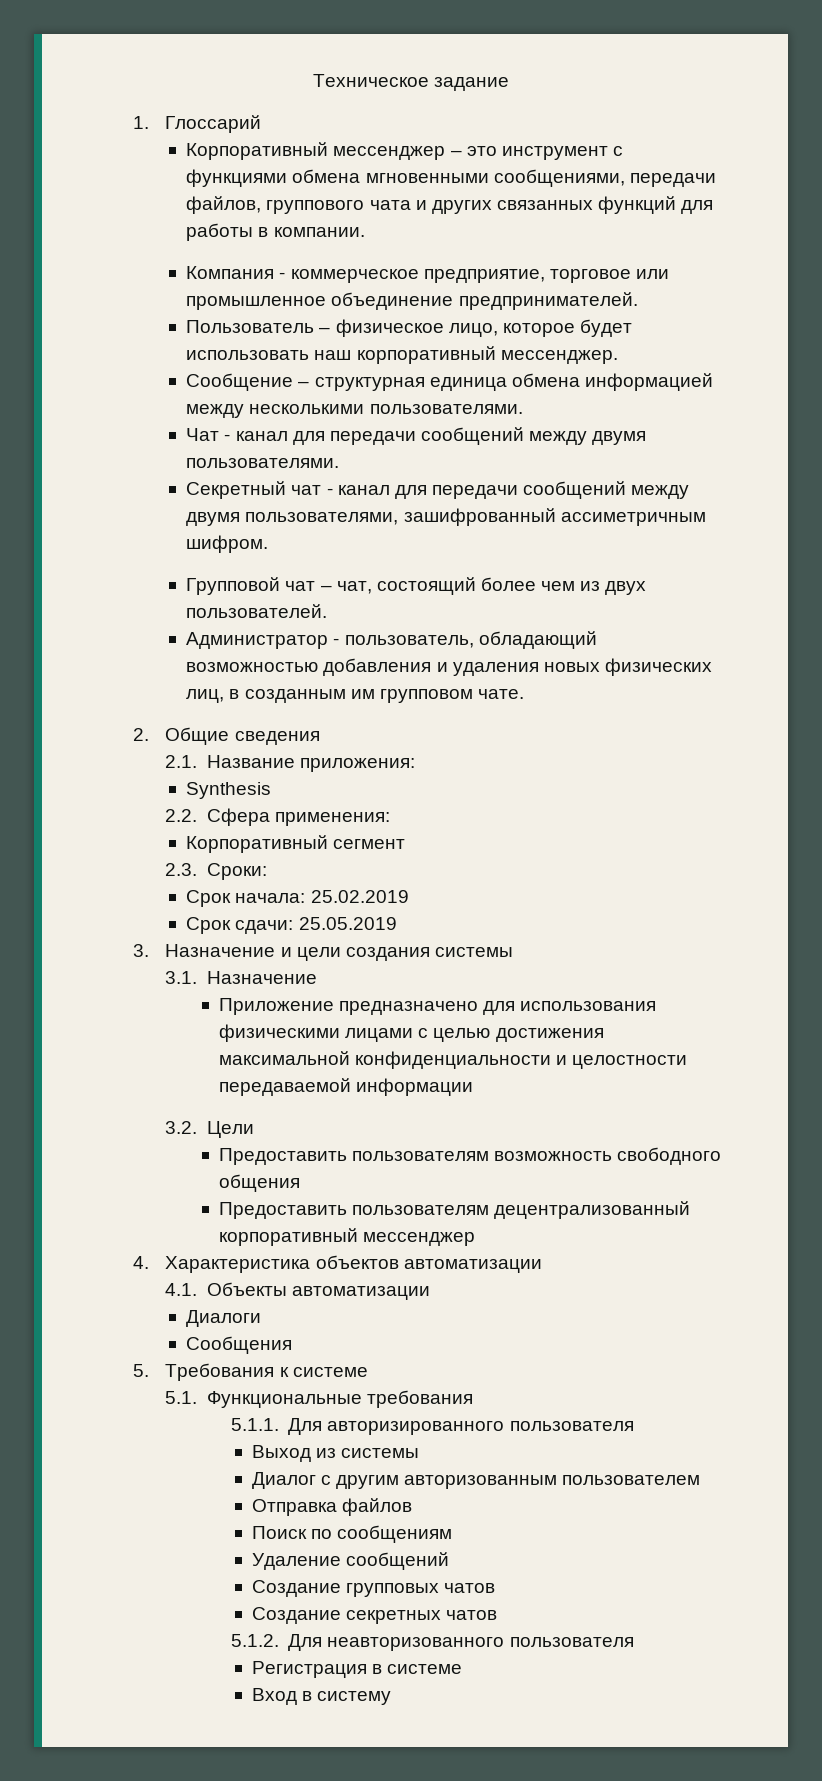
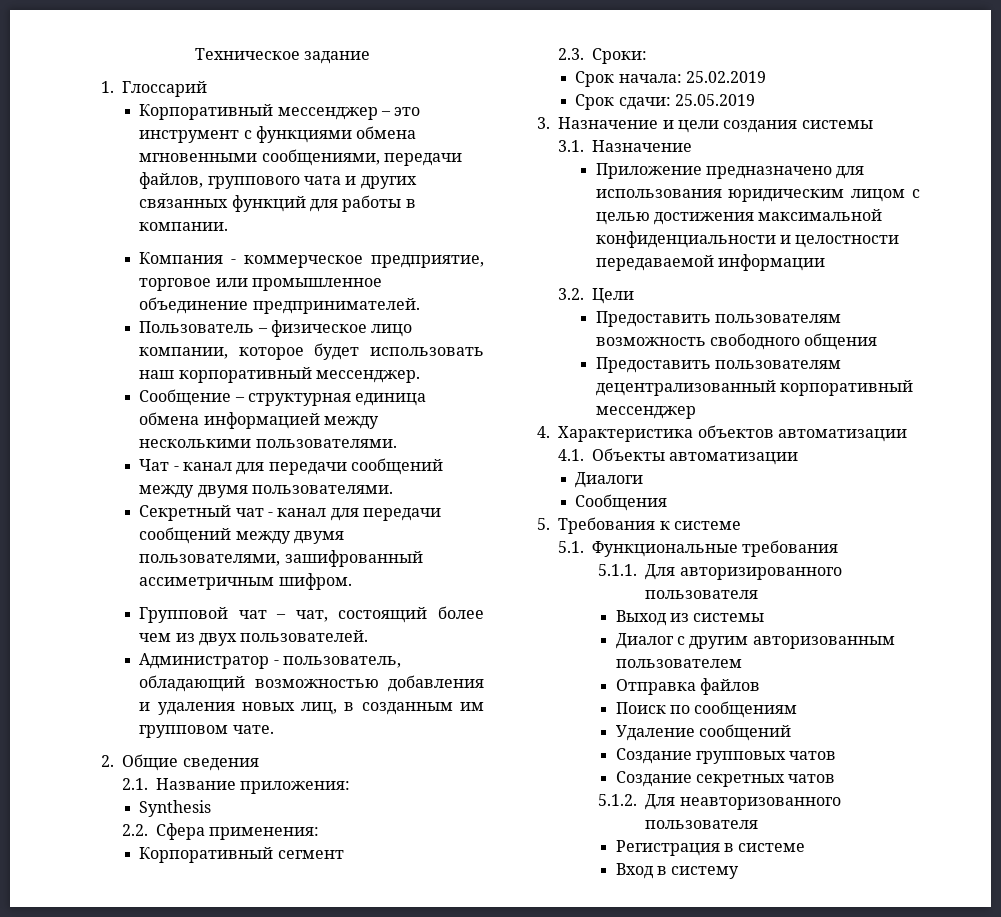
[448,323,498,337] лицо, -> [371,324,413,337] [139,347,229,359] лицо компании,
[604,658,712,676] физических -> (295, 706) none
[219,1024,414,1042] физическими лицами -> [728,189,906,202] юридическим лицом

